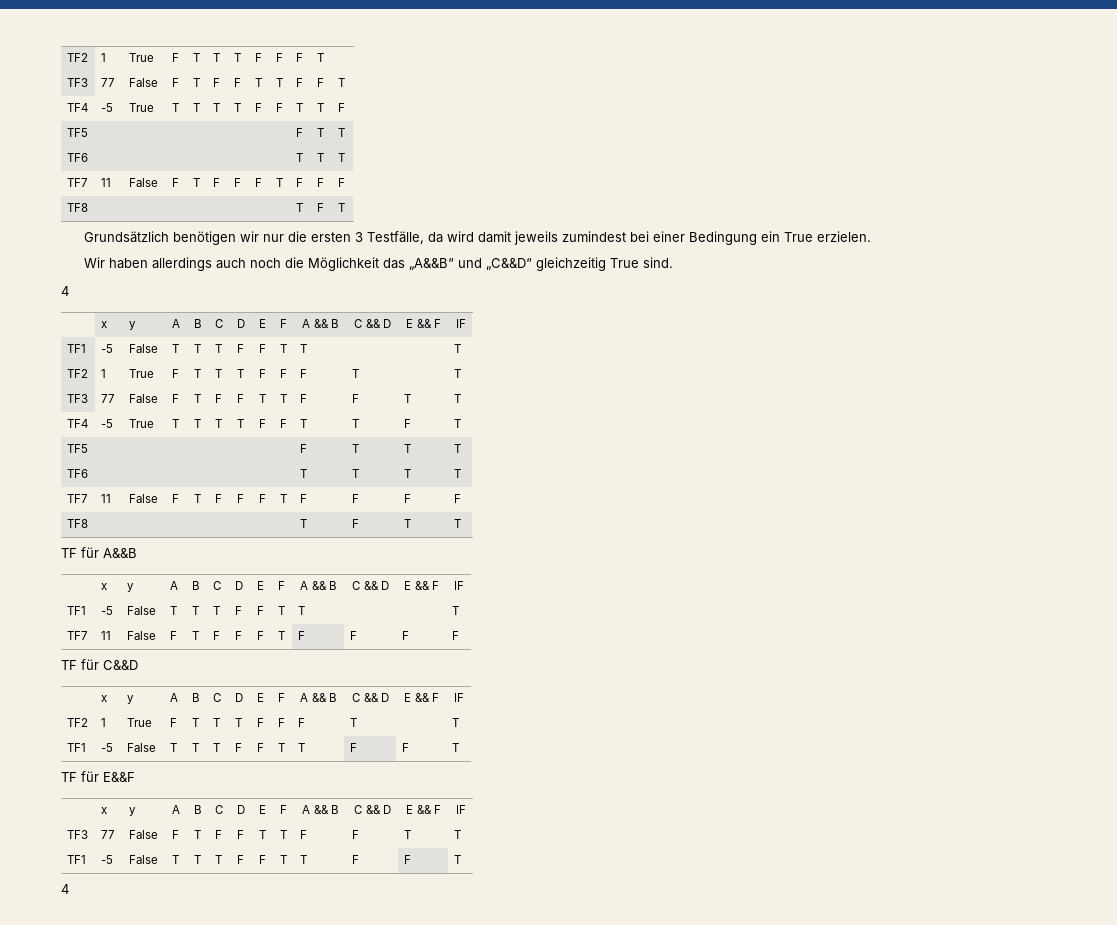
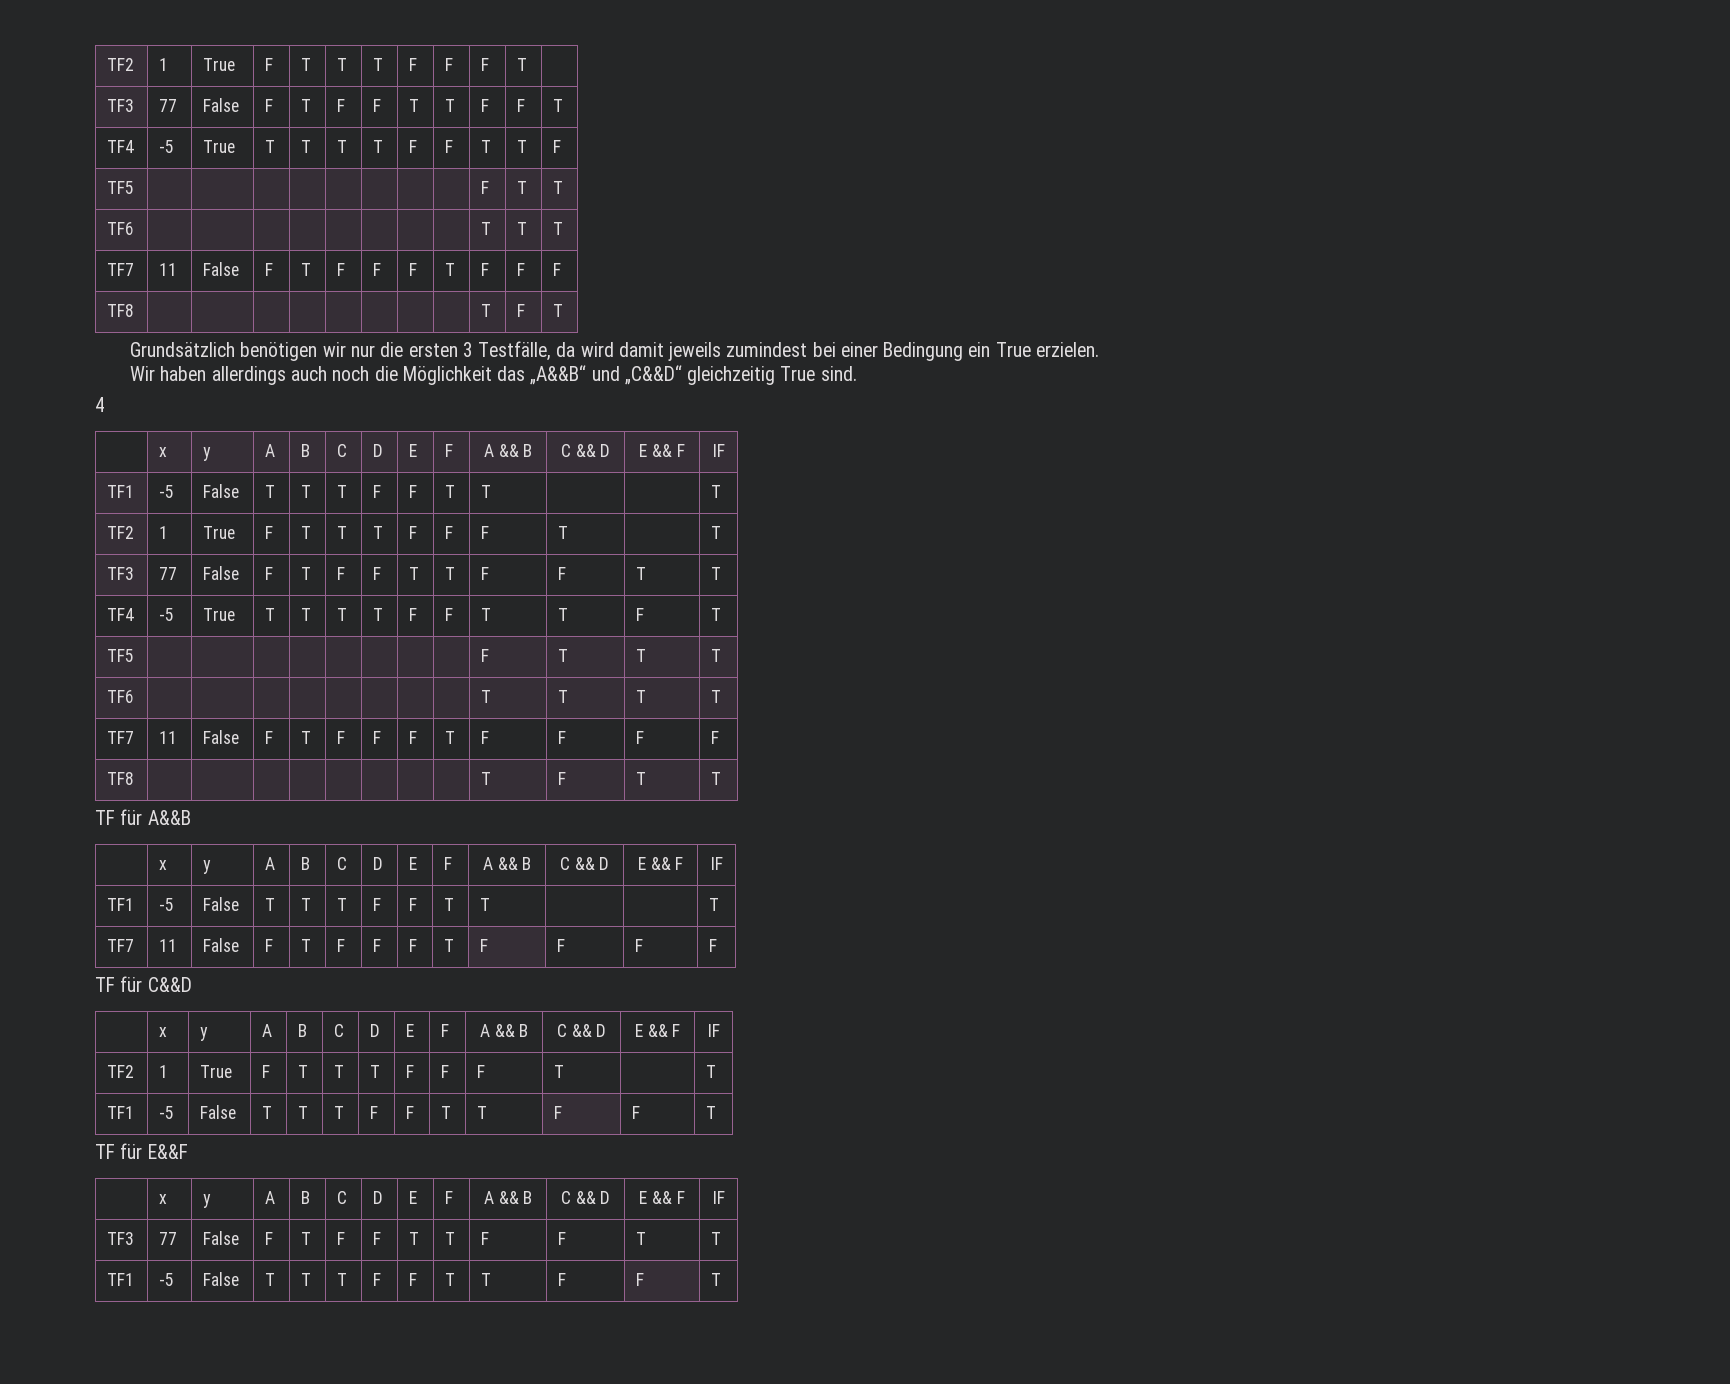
[61,884,69,894] // 4 -> (722, 1279) none

